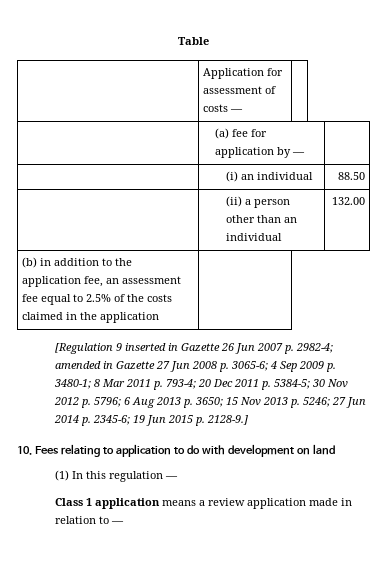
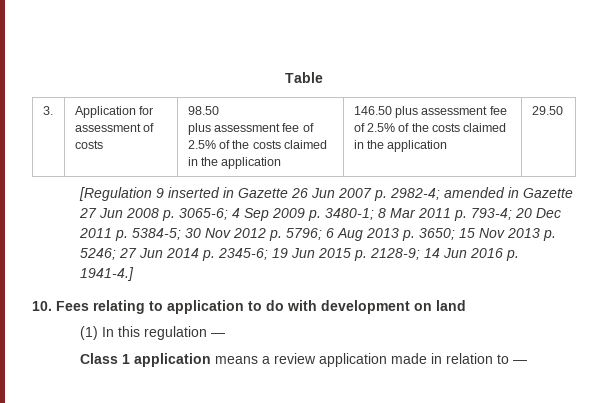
(209, 41) none -> [42,106,53,115] 3.
[230,109,244,112] [214,128,267,139] [214,147,305,158] [225,171,313,182] [337,172,365,180] [225,196,290,208] [225,215,297,223] [225,233,282,241] [331,197,365,205] [22,257,133,268] [22,276,182,287] [22,294,173,305] [22,312,160,323] — | // | (a) fee for application by — | // | (i) an individual | 88.50 // | (ii) a person other than an individual | 132.00 // (b) in addition to the application fee, an assessment fee equal to 2.5% of the costs claimed in the application | -> [187,106,219,115] [187,123,314,135] [187,140,328,149] [187,157,282,169] [353,106,507,118] [353,123,507,132] [353,140,448,152] [531,106,563,115] | 98.50 // plus assessment fee of 2.5% of the costs claimed in the application | 146.50 plus assessment fee of 2.5% of the costs claimed in the application | 29.50
[206,415,248,425] 2128-9.] -> [370,248,520,261] [80,267,135,281] 2128-9; 14 Jun 2016 p. 1941-4.]

